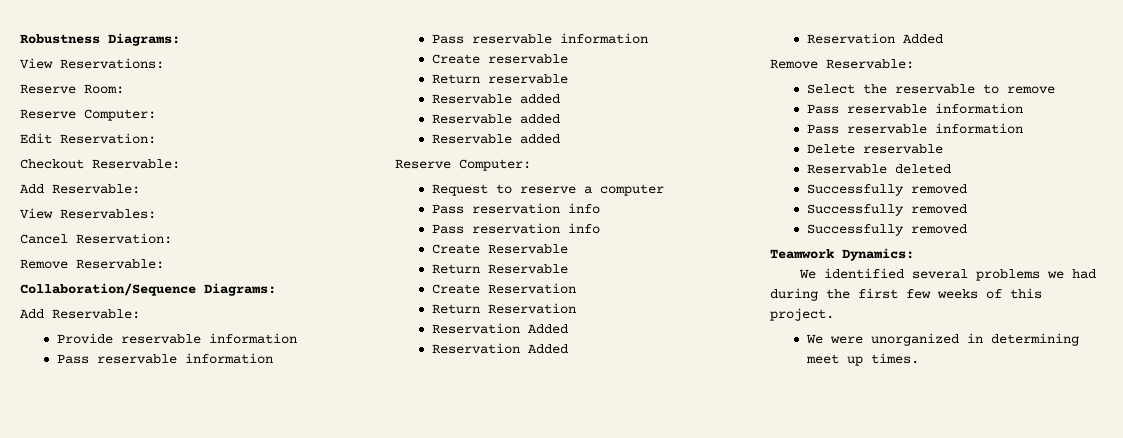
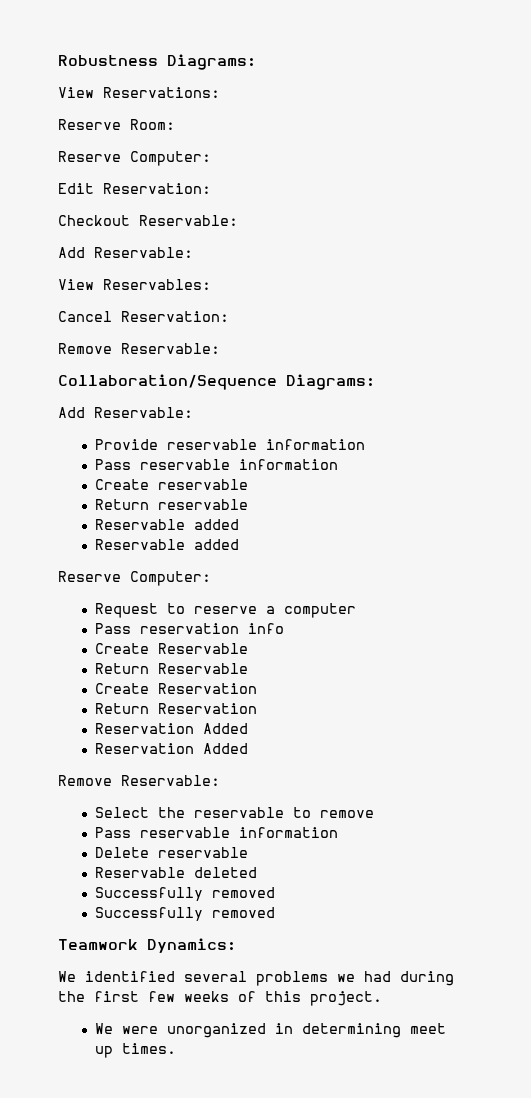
[431,33,648,44] // Pass reservable information -> (339, 464) none
[431,134,560,144] // Reservable added -> (240, 544) none
[431,223,600,234] // Pass reservation info -> (285, 628) none
[806,33,943,44] // Reservation Added -> (249, 748) none
[806,123,1023,134] // Pass reservable information -> (339, 832) none
[806,224,967,236] // Successfully removed -> (276, 912) none

